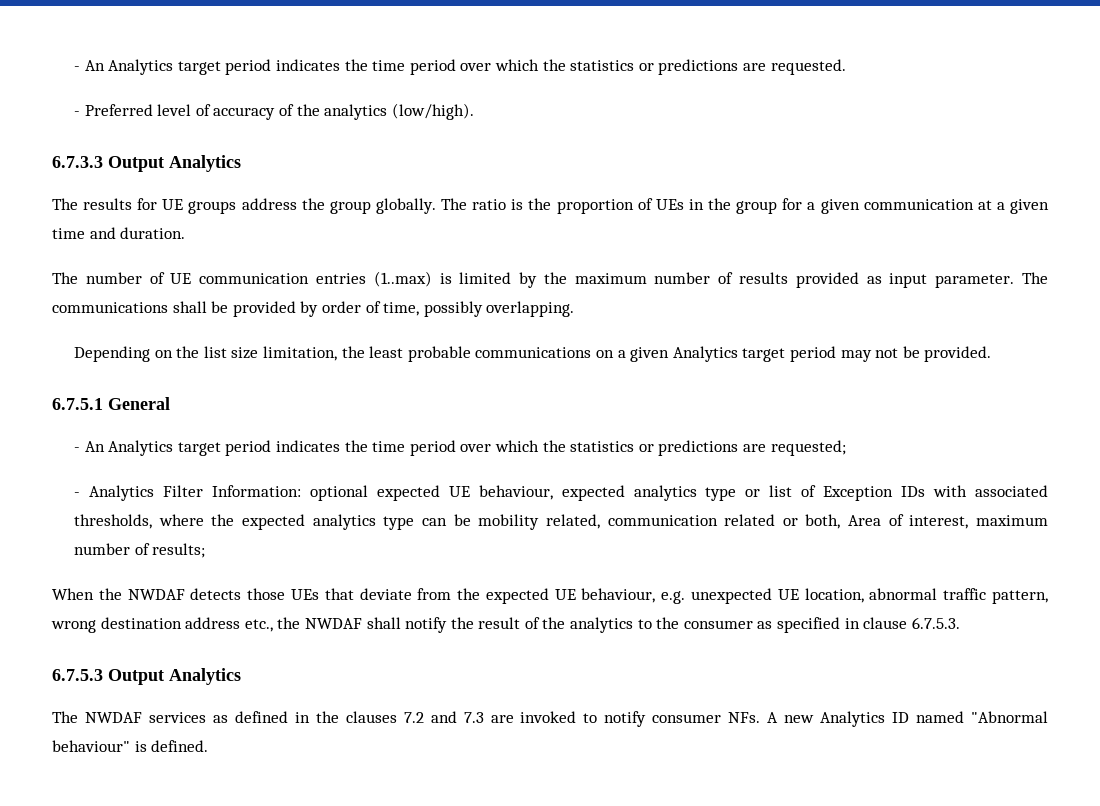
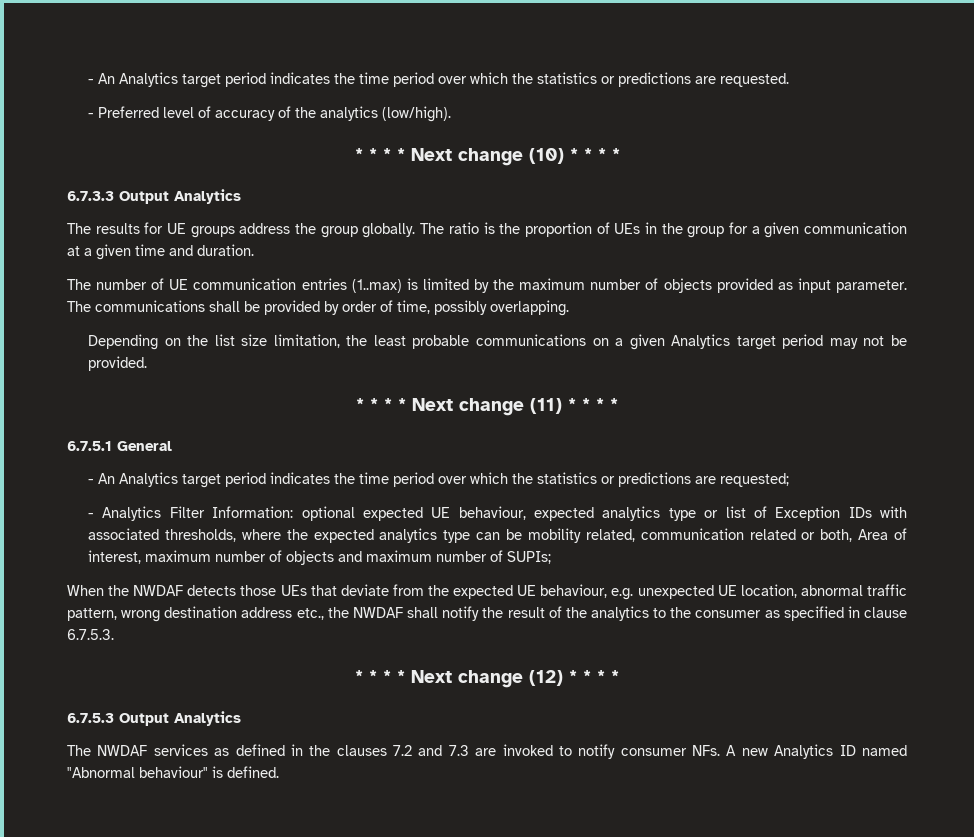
(474, 111) none -> [354,148,620,166] // * * * * Next change (10) * * * *
[739,272,789,284] results -> [663,278,712,293] objects
(992, 354) none -> [356,398,618,416] // * * * * Next change (11) * * * *
[152,543,206,558] results; -> [286,550,552,565] objects and maximum number of SUPIs;
(960, 623) none -> [355,670,619,688] // * * * * Next change (12) * * * *

